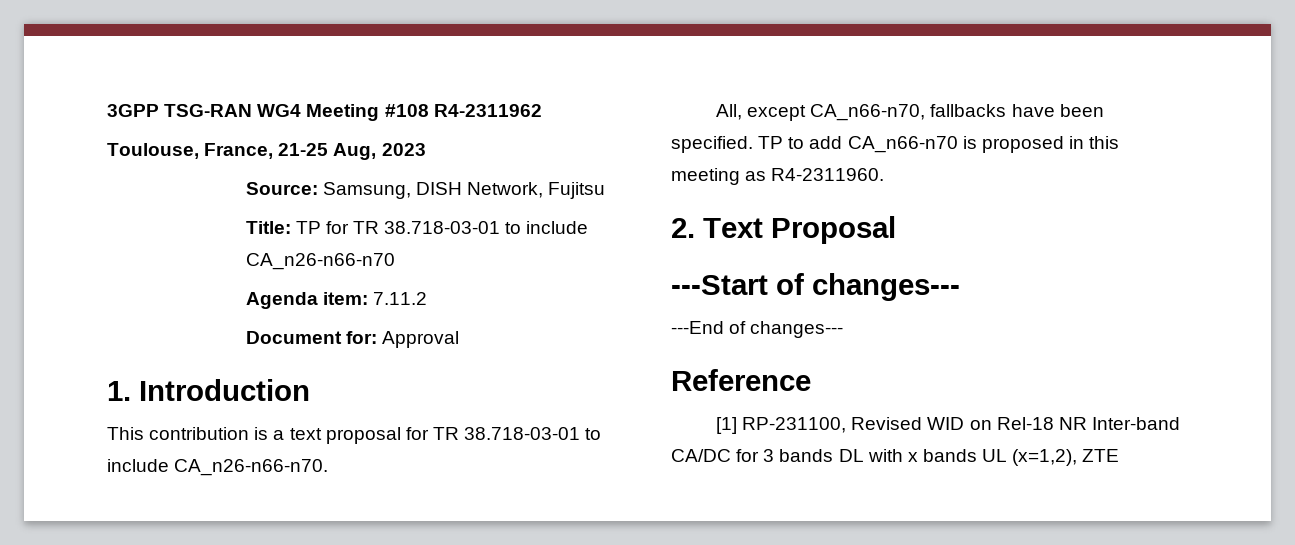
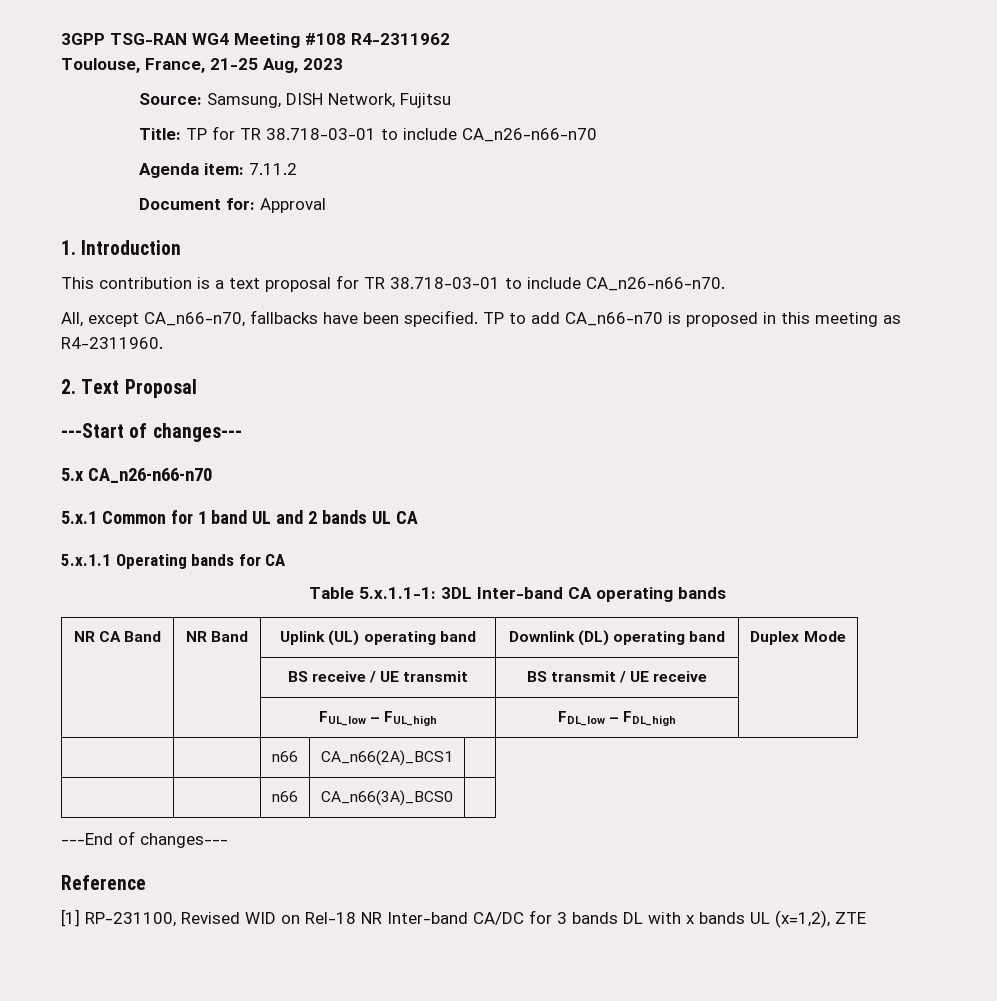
(960, 287) none -> [61,468,212,483] [61,510,418,524] [61,554,286,569] [308,587,726,602] [73,631,162,642] [185,631,249,642] [280,630,476,646] [508,630,726,646] [750,631,846,645] [287,671,469,683] [526,671,708,683] [318,711,438,726] [557,711,677,726] [272,751,298,762] [321,750,453,766] [272,791,298,802] [321,790,453,806] // 5.x CA_n26-n66-n70 // 5.x.1 Common for 1 band UL and 2 bands UL CA // 5.x.1.1 Operating bands for CA // Table 5.x.1.1-1: 3DL Inter-band CA operating bands // NR CA Band | NR Band | Uplink (UL) operating band | Downlink (DL) operating band | Duplex Mode // | | BS receive / UE transmit | BS transmit / UE receive | // | | FUL_low – FUL_high | FDL_low – FDL_high | // | | n66 | CA_n66(2A)_BCS1 | // | | n66 | CA_n66(3A)_BCS0 |

